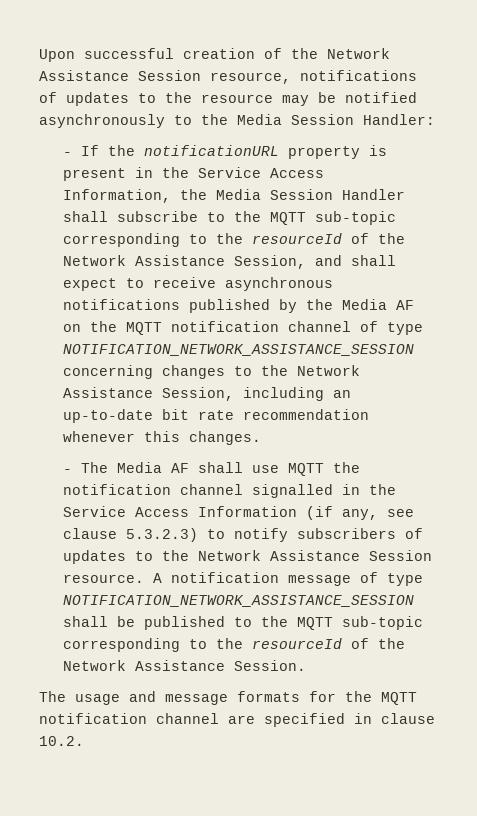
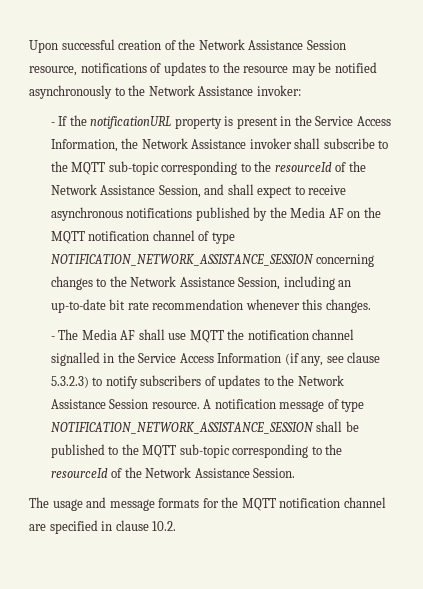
[237,114,435,125] Media Session Handler: -> [148,85,301,96] Network Assistance invoker:
[216,189,406,200] Media Session Handler -> [141,138,292,149] Network Assistance invoker

